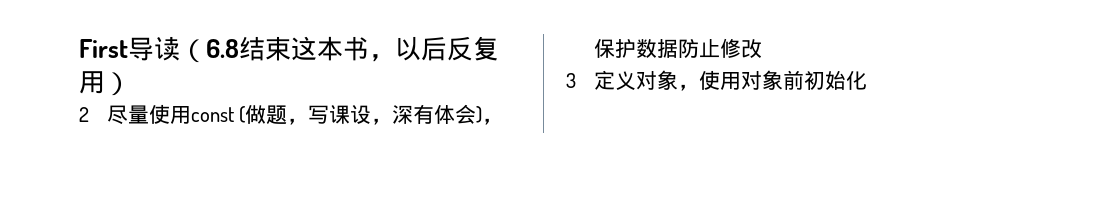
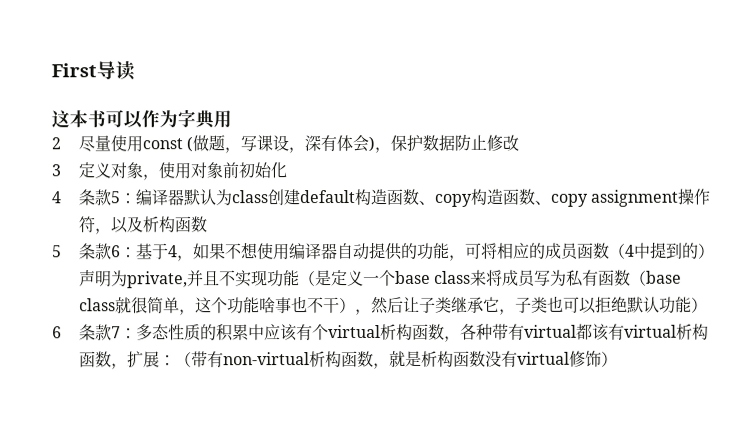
[180,36,499,63] [79,71,131,96] （6.8结束这本书，以后反复用） -> [51,109,232,130] // 这本书可以作为字典用
(867, 80) none -> [51,188,711,207] [78,216,209,235] [52,241,716,262] [79,269,683,289] [79,295,709,316] [52,323,710,342] [79,350,619,370] // 4条款5：编译器默认为class创建default构造函数、copy构造函数、copy assignment操作符，以及析构函数 // 5条款6：基于4，如果不想使用编译器自动提供的功能，可将相应的成员函数（4中提到的）声明为private,并且不实现功能（是定义一个base class来将成员写为私有函数（base class就很简单，这个功能啥事也不干），然后让子类继承它，子类也可以拒绝默认功能） // 6条款7：多态性质的积累中应该有个virtual析构函数，各种带有virtual都该有virtual析构函数，扩展：（带有non-virtual析构函数，就是析构函数没有virtual修饰）

